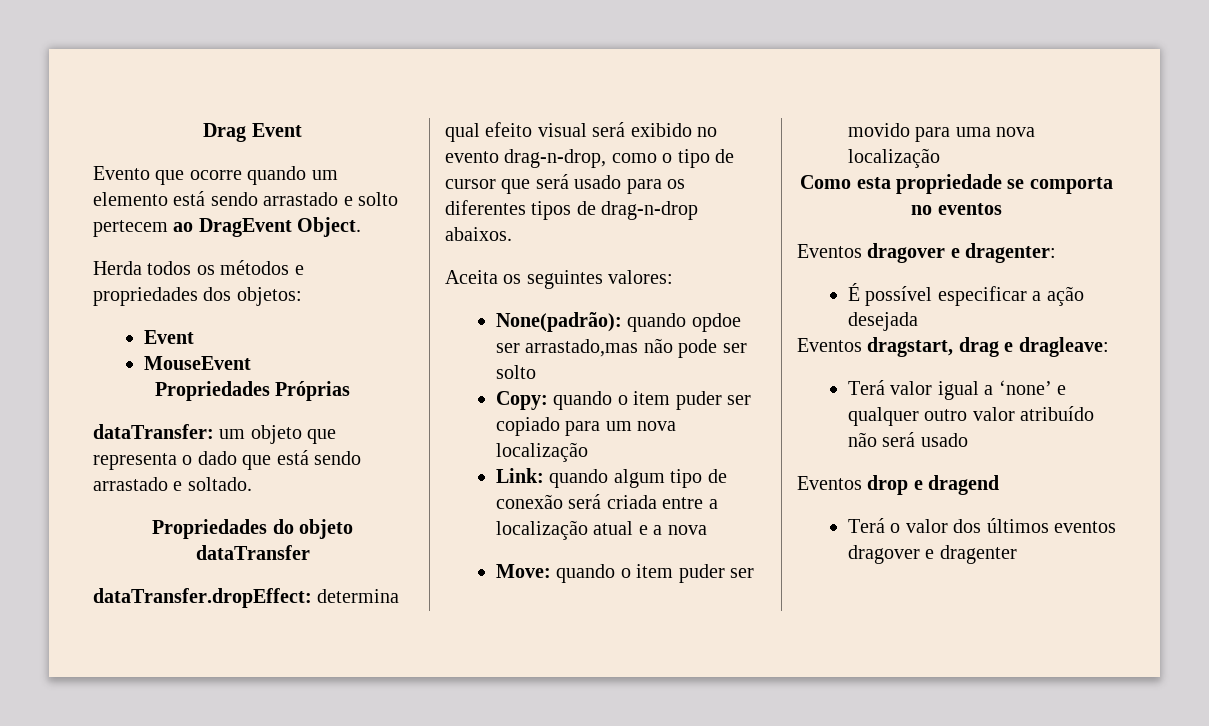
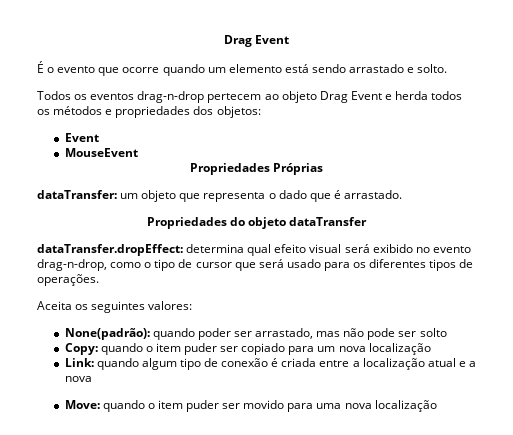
[93,166,150,180] Evento -> [37,61,96,73] É o evento
[358,192,398,206] [93,217,362,237] [93,261,142,275] solto pertecem ao DragEvent Object. // Herda -> [417,64,448,73] [37,91,429,103] solto. // Todos os eventos drag-n-drop pertecem ao objeto Drag Event e herda
[276,450,361,465] [93,477,252,491] está sendo arrastado e soltado. -> [333,190,402,199] é arrastado.
[601,201,699,220] [445,227,512,241] drag-n-drop abaixos. -> [37,274,99,286] operações.
[691,313,741,332] [495,339,639,357] opdoe ser arrastado,mas -> [197,328,341,340] poder ser arrastado, mas
[568,494,602,509] será -> [271,358,279,367] é
[800,174,1113,194] [911,203,1002,215] [797,243,1057,263] [847,283,1084,306] [847,312,918,331] [797,337,1109,357] [847,380,1066,400] [847,406,1095,426] [847,432,968,447] [797,475,1000,495] [847,518,1116,533] [847,545,1017,564] // Como esta propriedade se comporta no eventos // Eventos dragover e dragenter: // É possível especificar a ação desejada // Eventos dragstart, drag e dragleave: // Terá valor igual a ‘none’ e qualquer outro valor atribuído não será usado // Eventos drop e dragend // Terá o valor dos últimos eventos dragover e dragenter -> (437, 406) none

